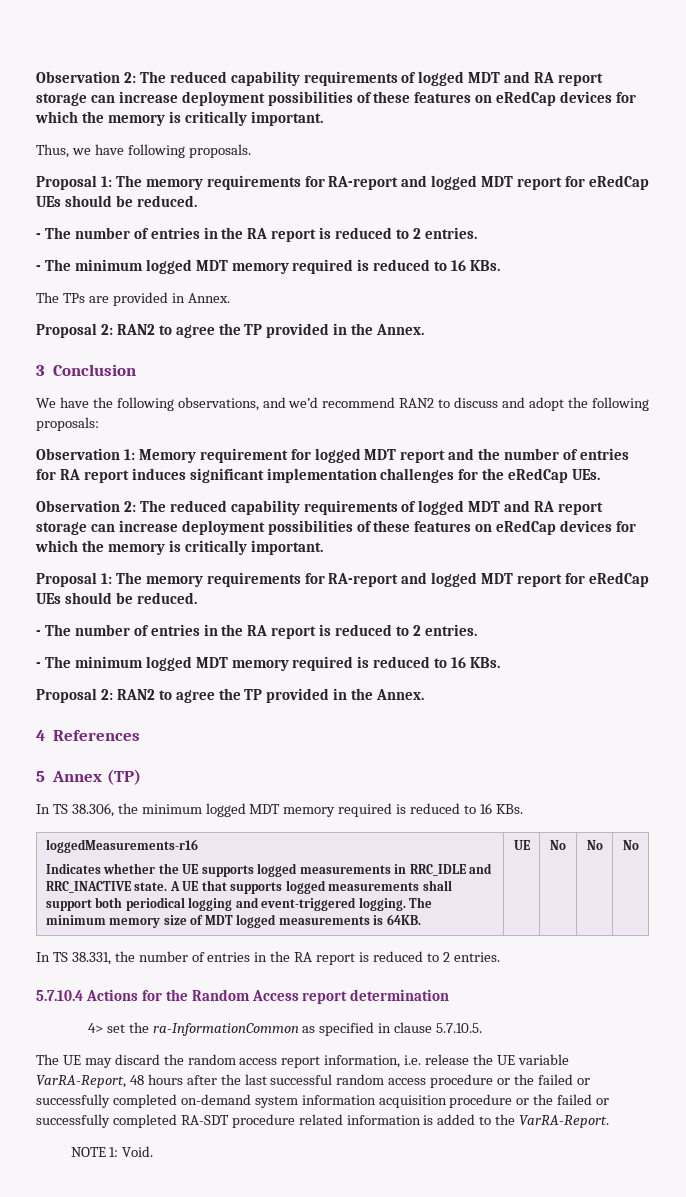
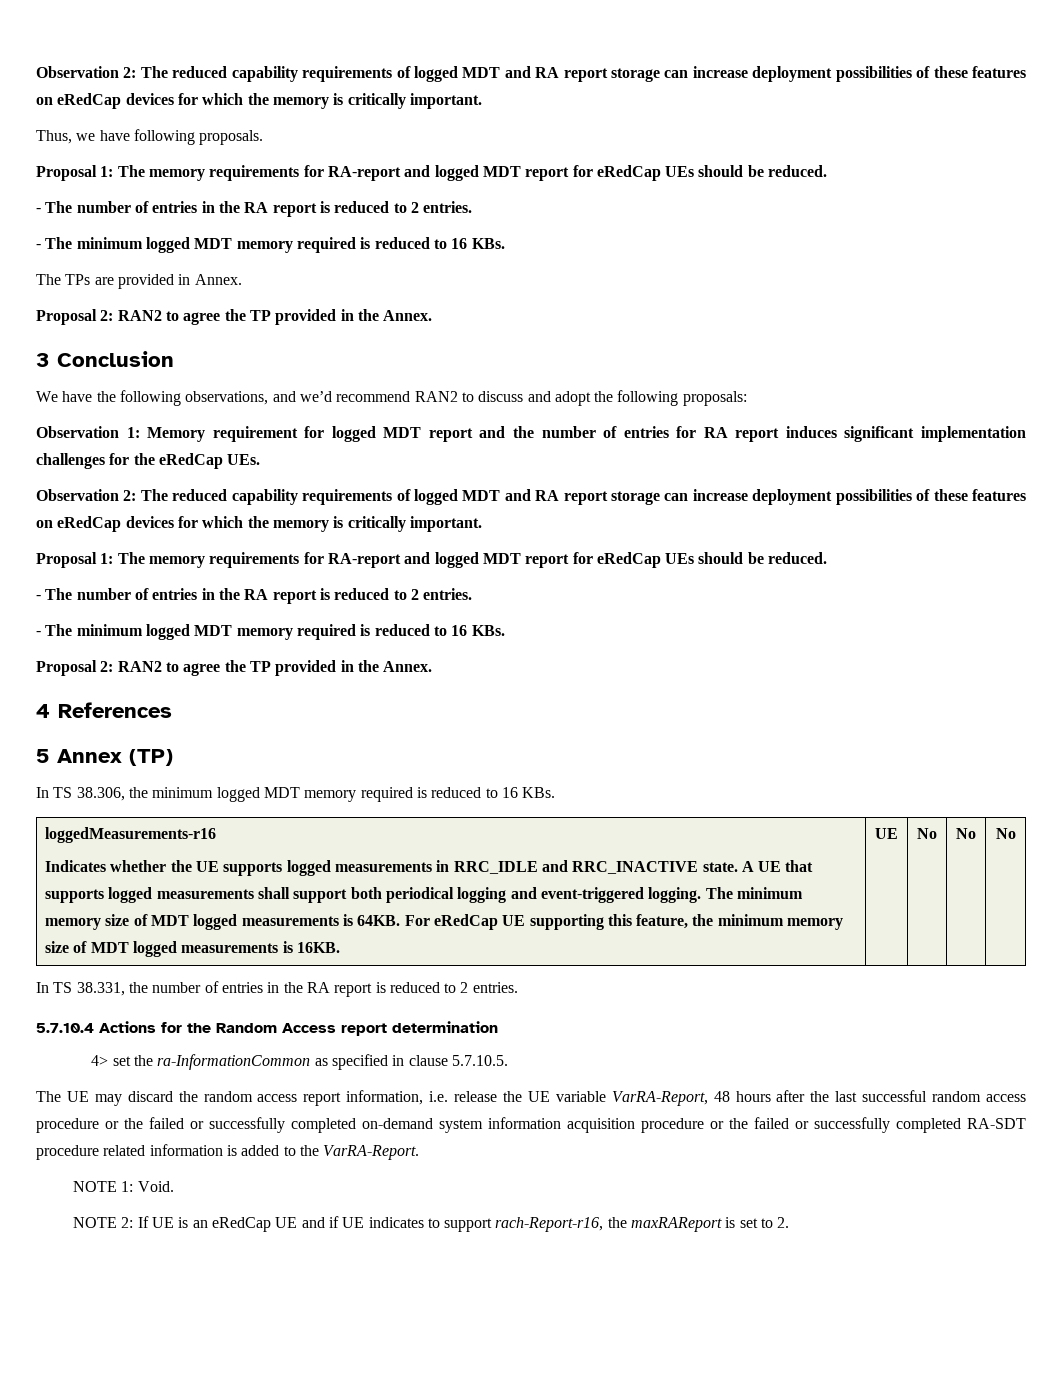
(421, 919) none -> [404,914,844,930] [45,941,340,957] For eRedCap UE supporting this feature, the minimum memory size of MDT logged measurements is 16KB.
(154, 1151) none -> [72,1216,790,1232] // NOTE 2: If UE is an eRedCap UE and if UE indicates to support rach-Report-r16, the maxRAReport is set to 2.

